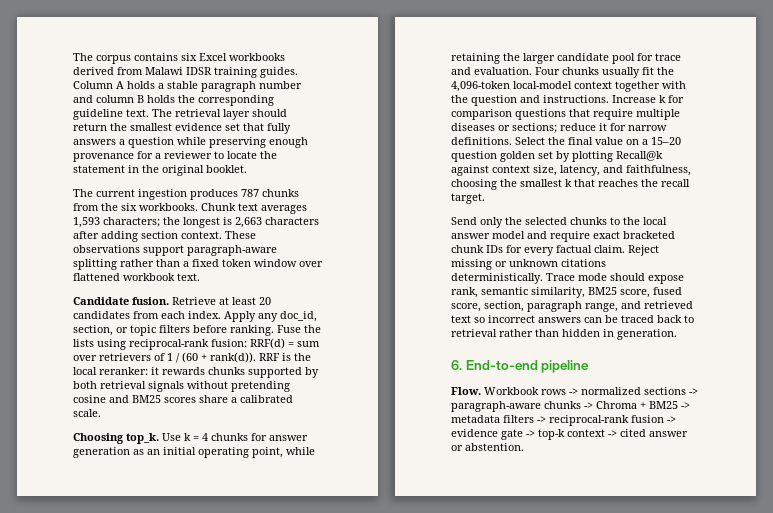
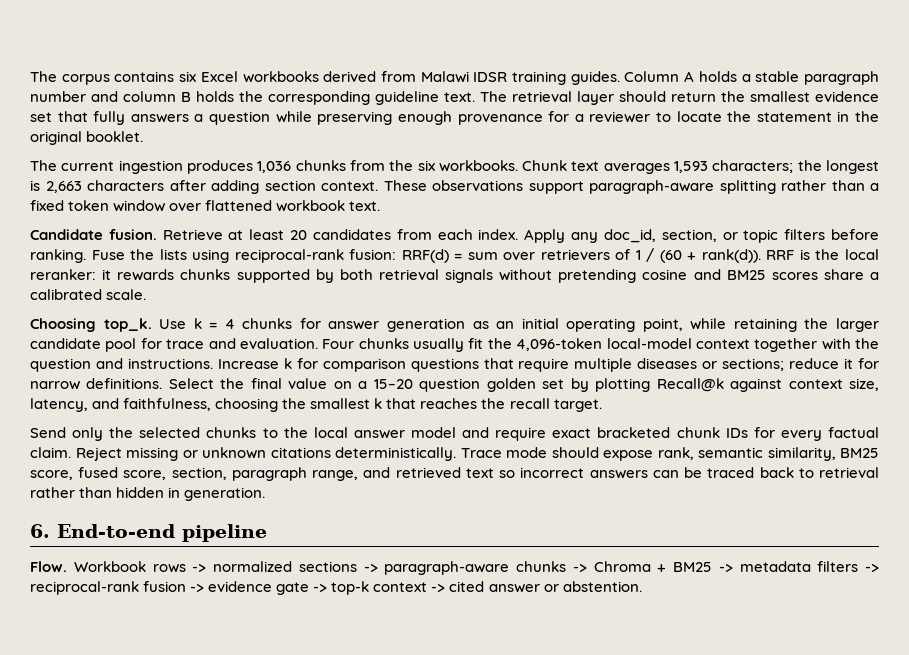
[241,189,259,197] 787 -> [257,161,292,173] 1,036

